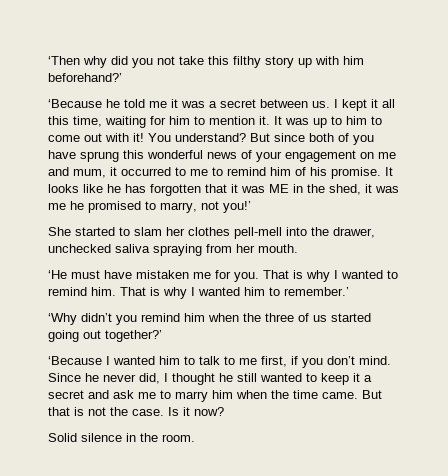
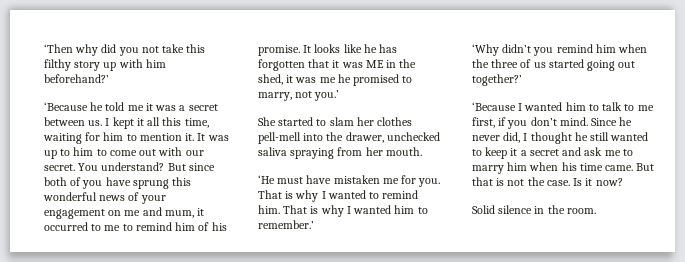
[133,133,144,142] it! -> [185,150,204,156] [44,164,75,171] our secret.
[223,201,251,213] you!’ -> [314,90,340,101] you.’
[271,390,289,399] the -> [561,162,577,171] his

